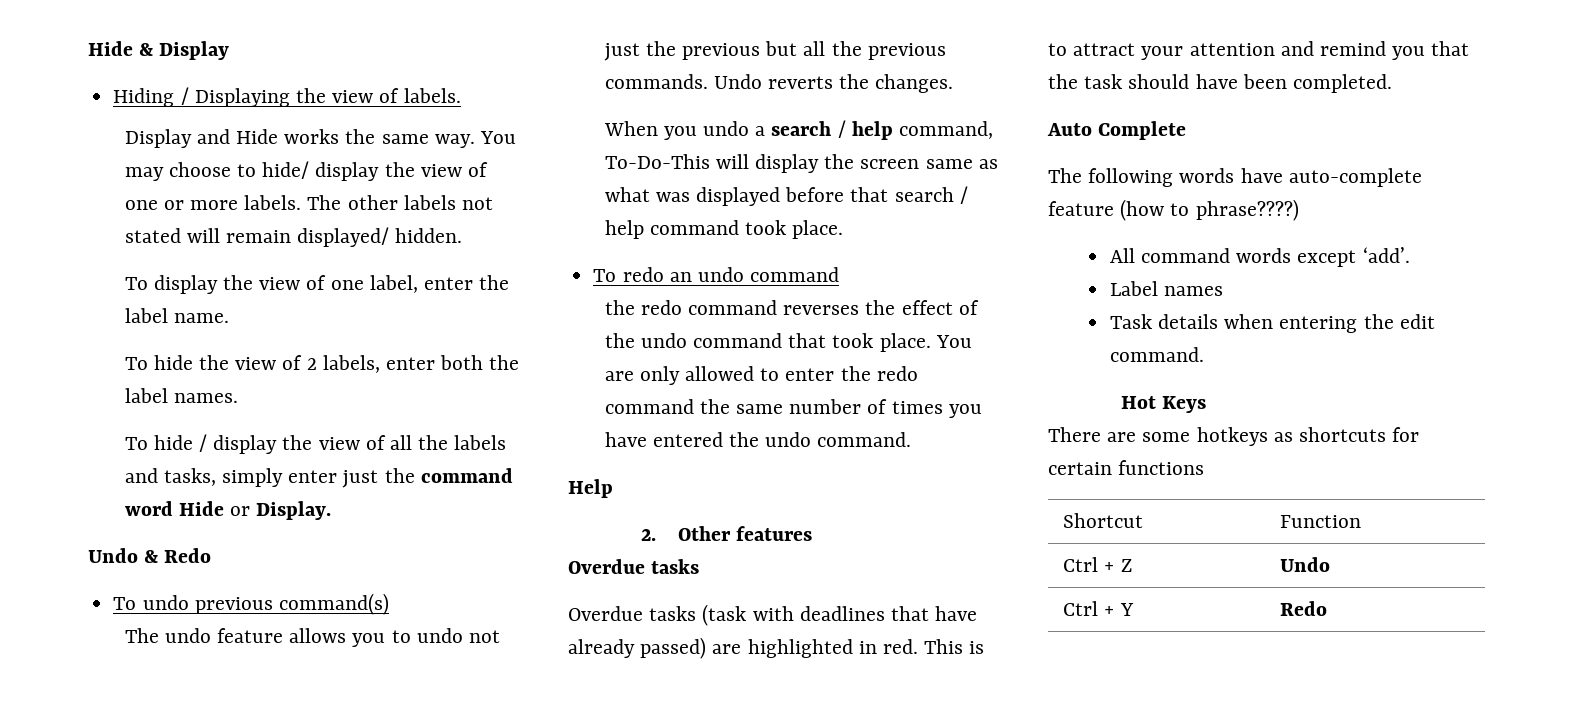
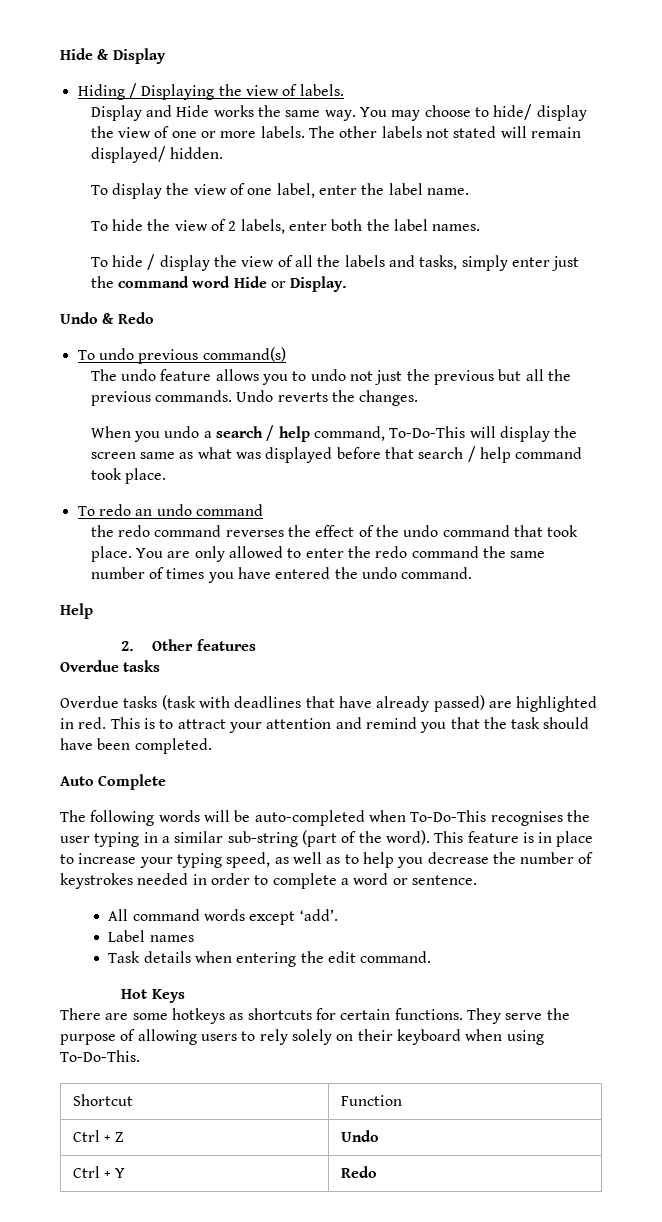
[1240,168,1422,187] [1048,199,1299,221] have auto-complete feature (how to phrase????) -> [203,810,590,826] [60,830,594,847] [60,852,594,868] [60,873,477,889] will be auto-completed when To-Do-This recognises the user typing in a similar sub-string (part of the word). This feature is in place to increase your typing speed, as well as to help you decrease the number of keystrokes needed in order to complete a word or sentence.
[1118,460,1205,475] functions -> [394,1008,570,1024] [60,1029,544,1045] [60,1050,140,1062] functions. They serve the purpose of allowing users to rely solely on their keyboard when using To-Do-This.

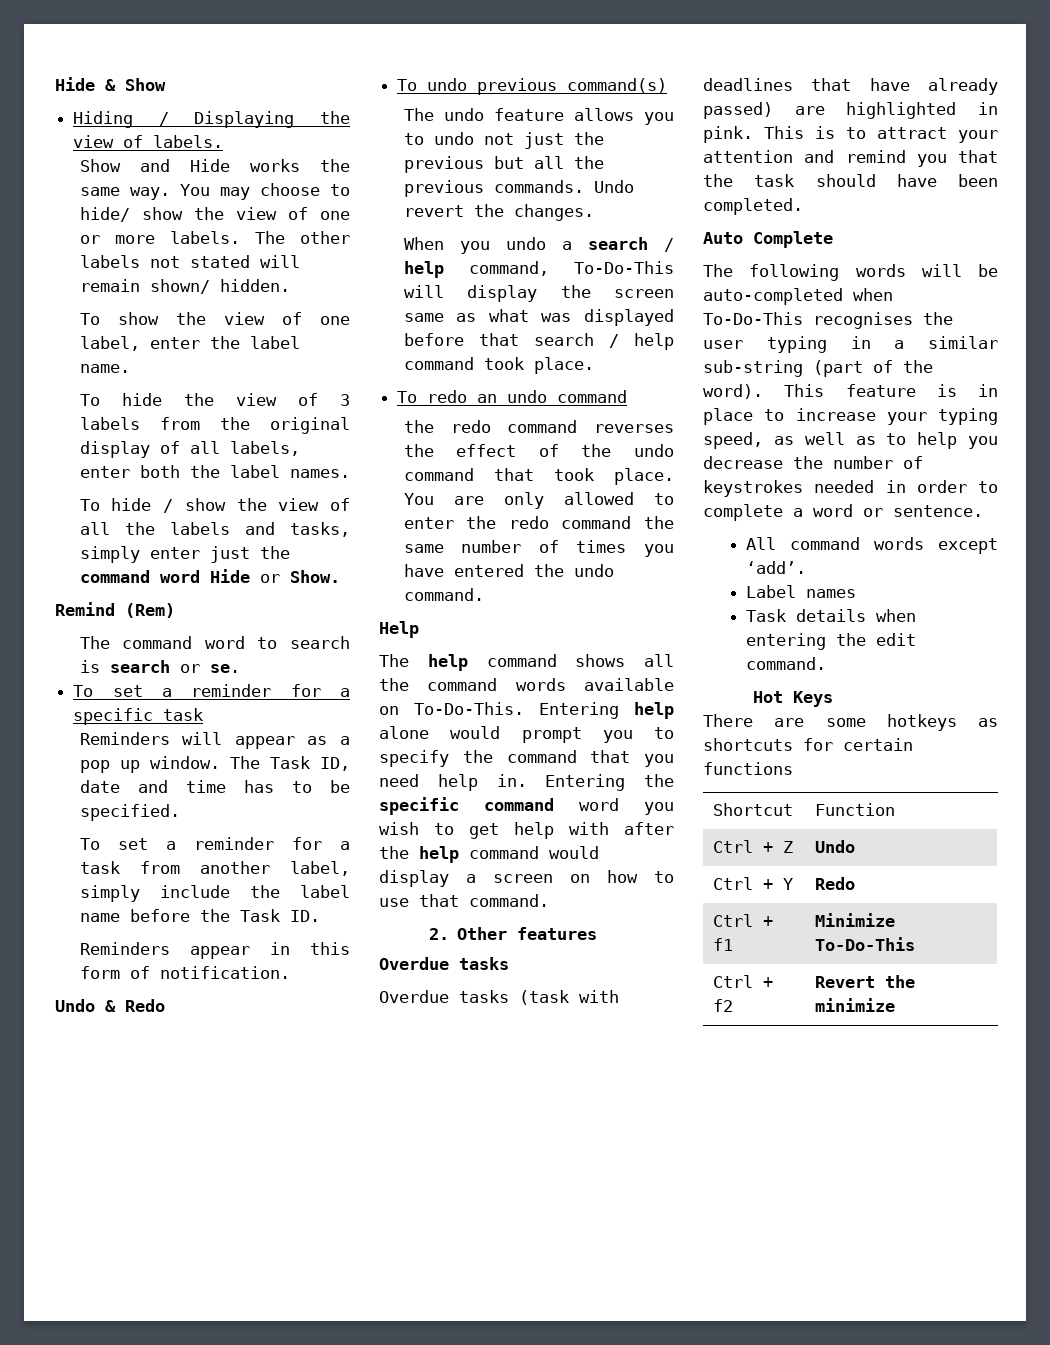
[112,48,166,64] Display -> [125,78,166,91] Show
[90,105,142,121] Display -> [79,159,121,172] Show
[536,105,587,121] display -> [141,207,183,220] show
[90,146,166,163] displayed/ -> [149,279,210,294] shown/
[112,183,163,199] display -> [117,312,159,325] show
[228,221,237,231] 2 -> [339,394,350,406] [79,417,350,434] [79,441,220,458] 3 labels from the original display of all
[159,255,210,271] display -> [184,498,226,511] show
[290,276,348,292] Display. -> [289,570,340,583] [55,602,175,618] [79,636,350,649] [79,660,240,673] [73,684,350,697] [73,708,204,725] [79,732,350,749] [79,756,350,773] [79,780,350,793] [79,804,180,821] [79,837,350,850] [79,861,350,876] [79,885,350,902] [79,909,320,922] [79,942,350,959] [79,966,290,979] Show. // Remind (Rem) // The command word to search is search or se. // To set a reminder for a specific task // Reminders will appear as a pop up window. The Task ID, date and time has to be specified. // To set a reminder for a task from another label, simply include the label name before the Task ID. // Reminders appear in this form of notification.
[277,392,328,402] reverts -> [403,205,464,217] revert
(93, 611) none -> [379,654,674,671] [379,678,674,691] [379,702,674,719] [379,726,674,743] [379,750,674,767] [379,774,674,791] [379,797,674,815] [379,822,674,839] [379,846,599,863] [379,870,674,887] [379,894,549,907] // The help command shows all the command words available on To-Do-This. Entering help alone would prompt you to specify the command that you need help in. Entering the specific command word you wish to get help with after the help command would display a screen on how to use that command.
[78,717,107,729] red. -> [703,126,753,143] pink.
[394,1008,570,1024] [60,1029,544,1045] [60,1050,140,1062] functions. They serve the purpose of allowing users to rely solely on their keyboard when using To-Do-This. -> [703,762,793,775] functions
(377, 1172) none -> [713,914,774,927] [713,938,734,951] [815,913,896,927] [815,937,916,951] [713,975,774,988] [713,999,734,1012] [815,975,916,988] [815,998,896,1012] // Ctrl + f1 | Minimize To-Do-This // Ctrl + f2 | Revert the minimize

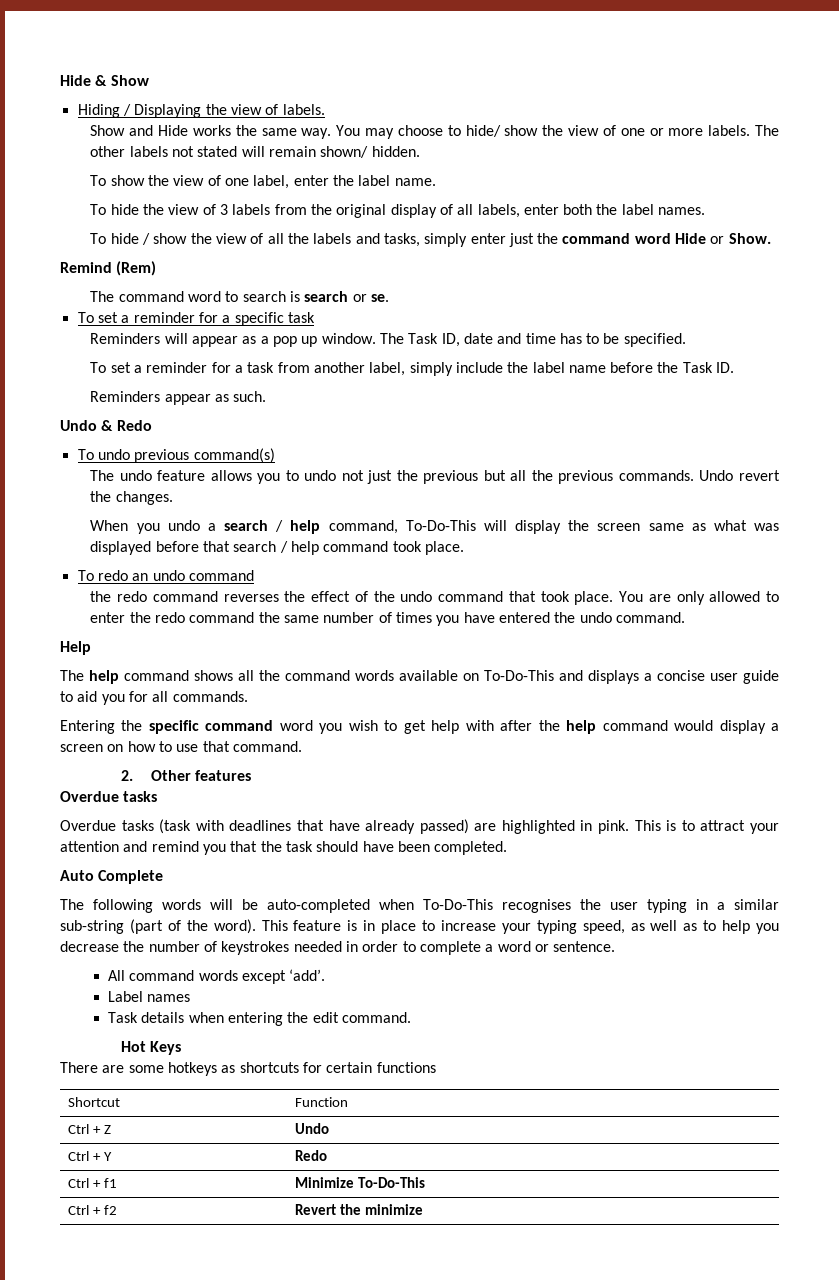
[269,942,350,955] [79,966,290,979] in this form of notification. -> [214,391,267,402] as such.
[414,702,674,719] [379,726,674,743] [379,750,674,767] [379,774,527,791] To-Do-This. Entering help alone would prompt you to specify the command that you need help in. -> [484,670,779,684] [60,691,248,705] To-Do-This and displays a concise user guide to aid you for all commands. //

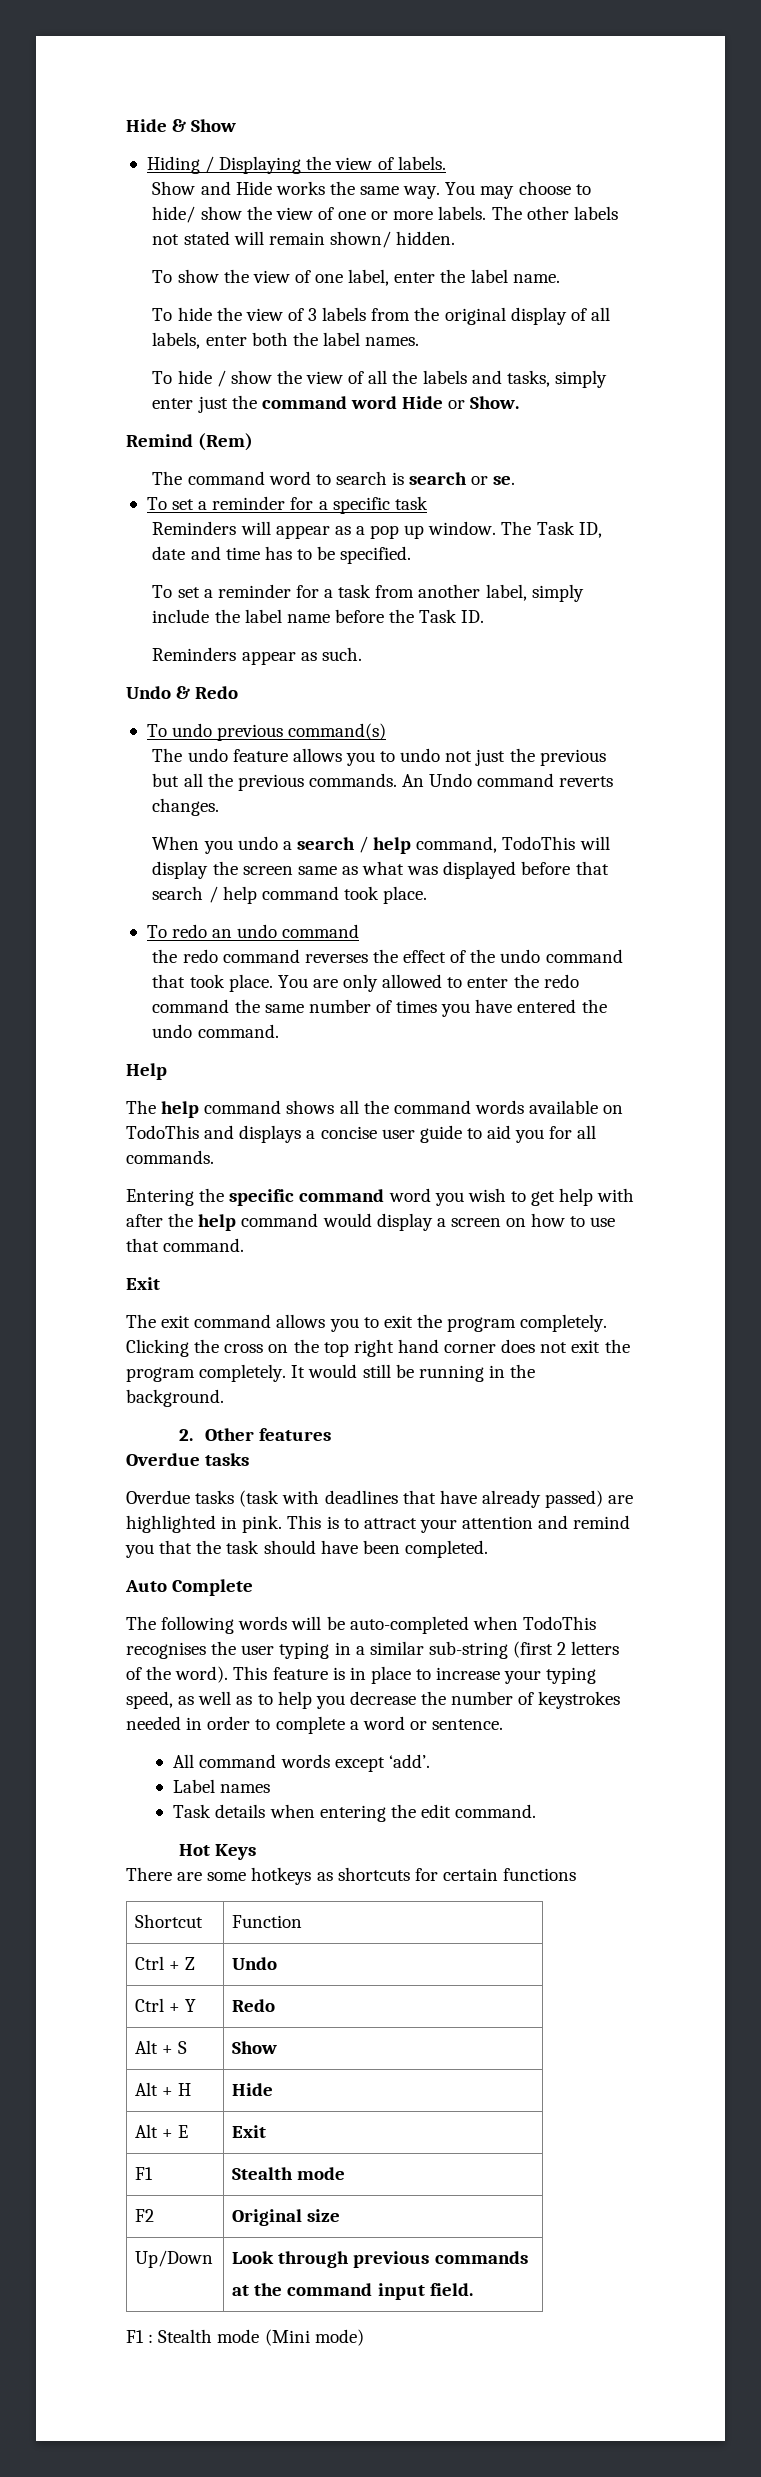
[699,470,780,481] [90,491,112,502] Undo revert the -> [402,773,614,787] An Undo command reverts
[405,520,476,531] To-Do-This -> [502,836,576,850] TodoThis
[484,670,554,681] To-Do-This -> [126,1125,199,1139] TodoThis
(302, 746) none -> [126,1277,160,1290] [126,1314,608,1332] [126,1339,630,1357] [126,1364,536,1382] [126,1389,224,1407] // Exit // The exit command allows you to exit the program completely. Clicking the cross on the top right hand corner does not exit the program completely. It would still be running in the background.
[423,899,493,910] To-Do-This -> [522,1616,596,1630] TodoThis
[129,919,163,934] (part -> [513,1641,620,1658] (first 2 letters
[67,1178,117,1188] [294,1177,425,1188] [67,1205,117,1215] [294,1204,423,1215] Ctrl + f1 | Minimize To-Do-This // Ctrl + f2 | Revert the minimize -> [135,2040,188,2054] [232,2041,278,2054] [135,2082,192,2096] [232,2083,274,2096] [135,2124,189,2138] [232,2125,267,2138] [135,2167,154,2180] [232,2167,346,2180] [135,2209,155,2222] [232,2209,341,2226] [135,2250,214,2268] [232,2251,528,2268] [232,2283,473,2300] [126,2329,364,2346] Alt + S | Show // Alt + H | Hide // Alt + E | Exit // F1 | Stealth mode // F2 | Original size // Up/Down | Look through previous commands // at the command input field. // F1 : Stealth mode (Mini mode)

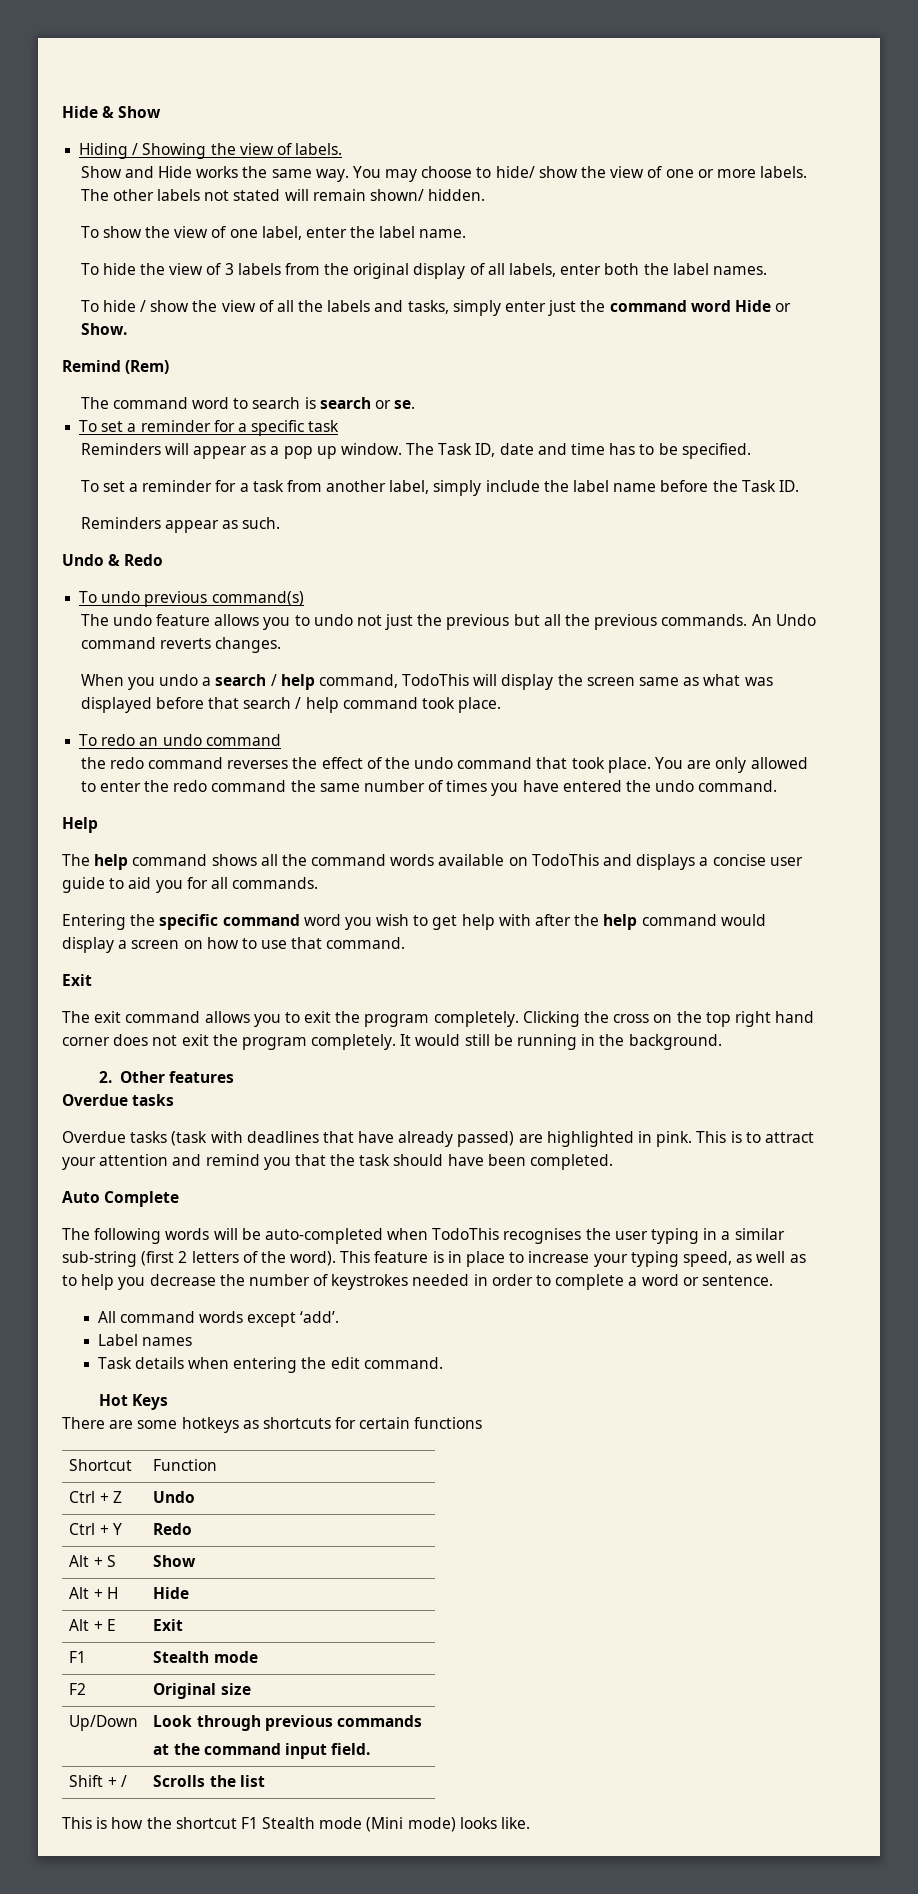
[219,156,302,174] Displaying -> [142,143,207,159] Showing
[126,2330,154,2343] // F1 : -> [69,1775,127,1787] [153,1775,265,1787] [62,1817,258,1829] // Shift + / | Scrolls the list // This is how the shortcut F1
(364, 2337) none -> [459,1817,531,1829] looks like.

